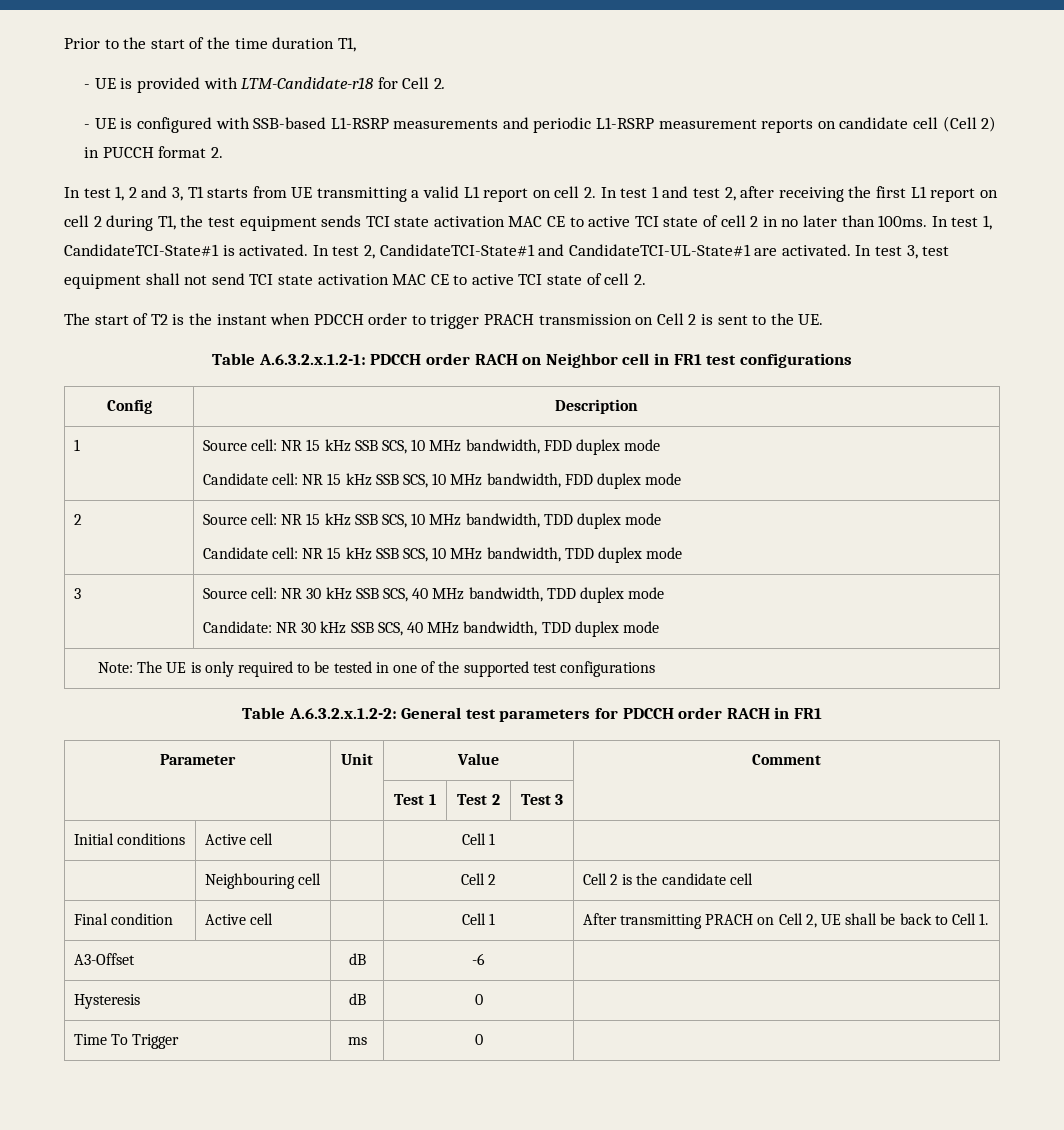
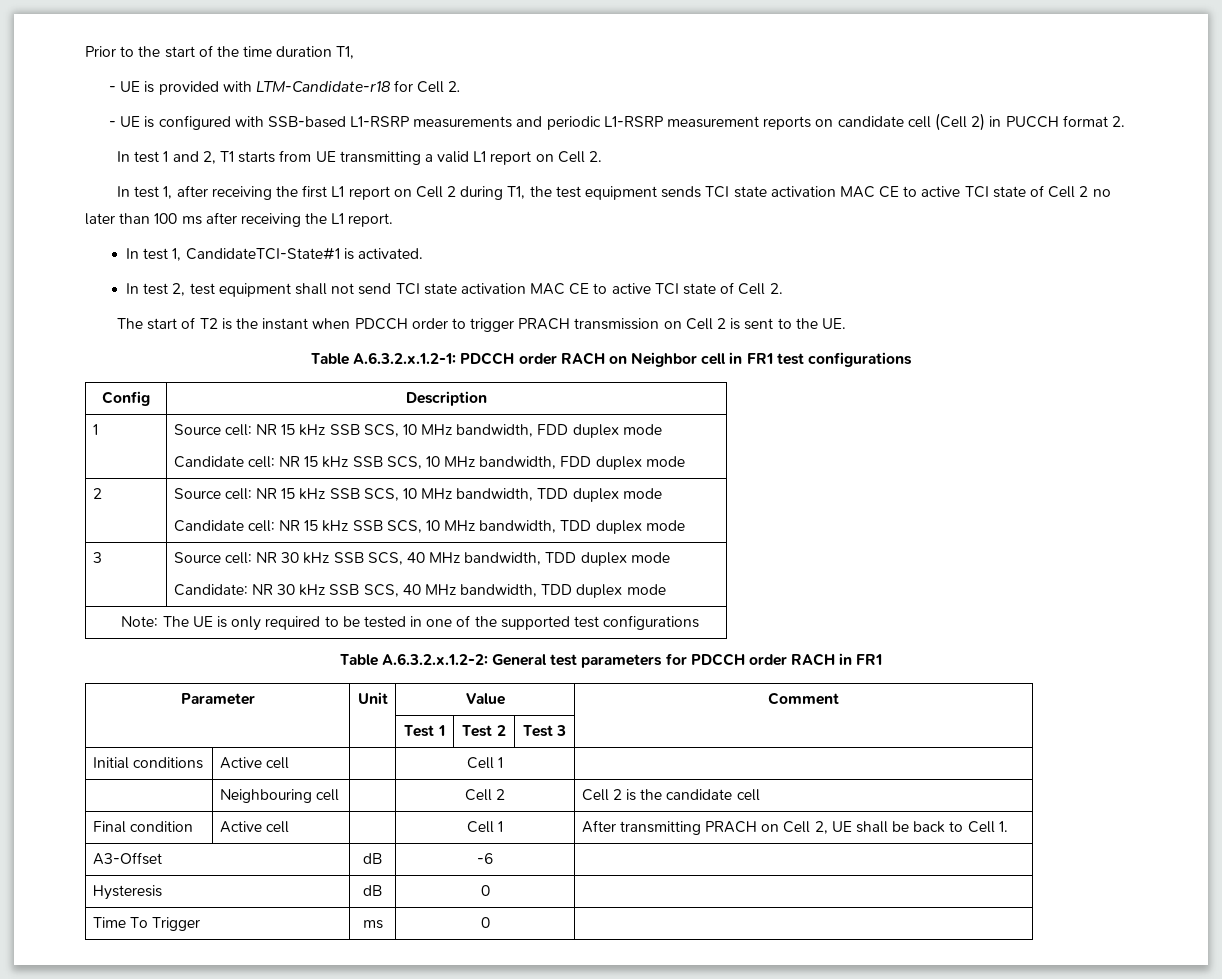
[115,186,183,201] 1, 2 and 3, -> [163,151,216,164] 1 and 2,
[554,186,736,201] cell 2. In test 1 and test 2, -> [557,151,602,163] [117,186,173,199] Cell 2. // In test 1,
[64,215,89,227] cell -> [415,186,443,198] Cell
[720,215,928,227] cell 2 in no later than 100ms. -> [1048,186,1111,198] [85,212,394,227] Cell 2 no later than 100 ms after receiving the L1 report. //
(309, 250) none -> (423, 253) //
[379,244,918,259] CandidateTCI-State#1 and CandidateTCI-UL-State#1 are activated. In test 3, -> (186, 289) none
[604,273,630,285] cell -> [738,283,766,295] Cell

